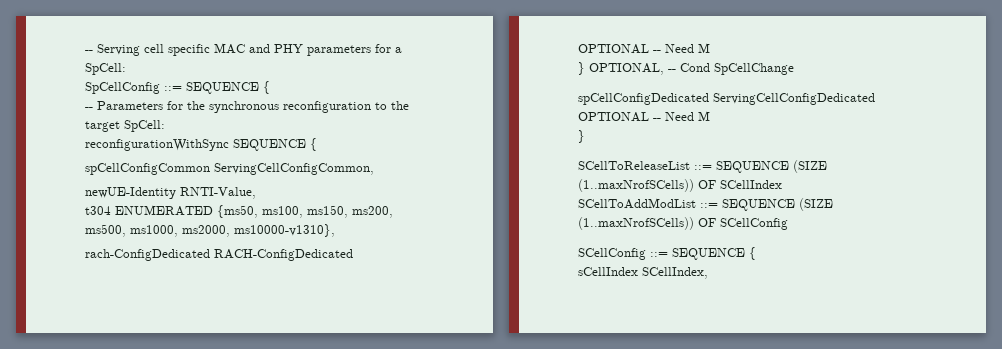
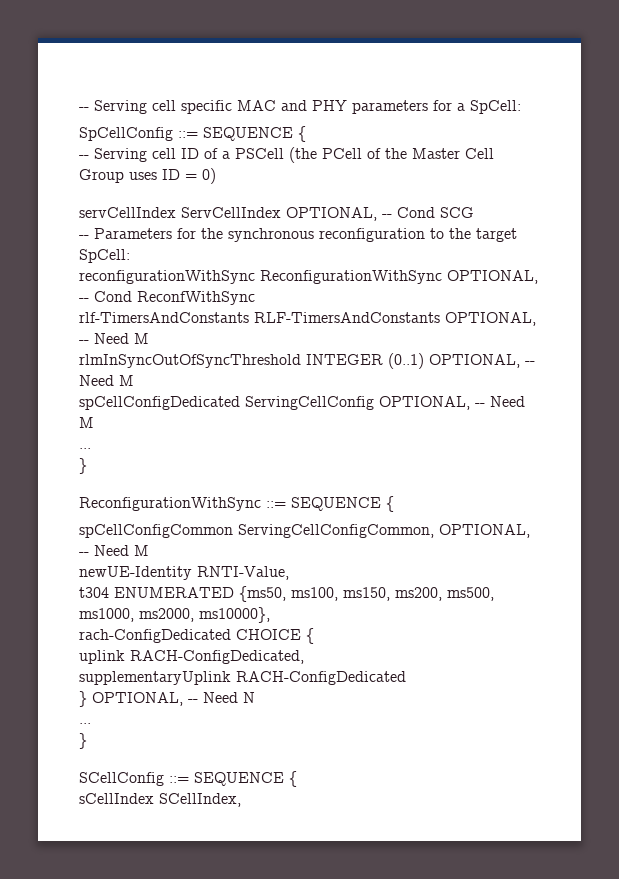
(270, 87) none -> [79,147,494,163] [79,168,216,184] [79,207,474,221] // -- Serving cell ID of a PSCell (the PCell of the Master Cell Group uses ID = 0) // servCellIndex ServCellIndex OPTIONAL, -- Cond SCG
(229, 145) none -> [260,270,538,284] [79,291,255,305] [79,312,536,326] [79,333,149,344] [79,353,535,369] [79,375,134,386] [79,396,525,410] [79,417,94,428] [79,448,91,449] [79,458,87,474] [79,497,286,511] ReconfigurationWithSync OPTIONAL, -- Cond ReconfWithSync // rlf-TimersAndConstants RLF-TimersAndConstants OPTIONAL, -- Need M // rlmInSyncOutOfSyncThreshold INTEGER (0..1) OPTIONAL, -- Need M // spCellConfigDedicated ServingCellConfig OPTIONAL, -- Need M // ... // } // ReconfigurationWithSync ::=
(374, 169) none -> [439,524,530,538] [79,545,149,556] OPTIONAL, -- Need M
[234,224,335,237] ms10000-v1310}, -> [199,607,270,623] ms10000},
[214,249,353,261] [578,43,710,54] [578,62,794,75] [578,93,875,105] [578,111,710,122] [578,130,585,143] [578,160,827,173] [578,179,782,192] [578,198,833,211] [578,217,788,230] RACH-ConfigDedicated OPTIONAL -- Need M // } OPTIONAL, -- Cond SpCellChange // spCellConfigDedicated ServingCellConfigDedicated OPTIONAL -- Need M // } // SCellToReleaseList ::= SEQUENCE (SIZE (1..maxNrofSCells)) OF SCellIndex // SCellToAddModList ::= SEQUENCE (SIZE (1..maxNrofSCells)) OF SCellConfig -> [236,628,314,644] [79,650,304,664] [79,671,406,685] [79,691,255,707] [79,723,91,724] [79,733,87,749] CHOICE { // uplink RACH-ConfigDedicated, // supplementaryUplink RACH-ConfigDedicated // } OPTIONAL, -- Need N // ... // }

